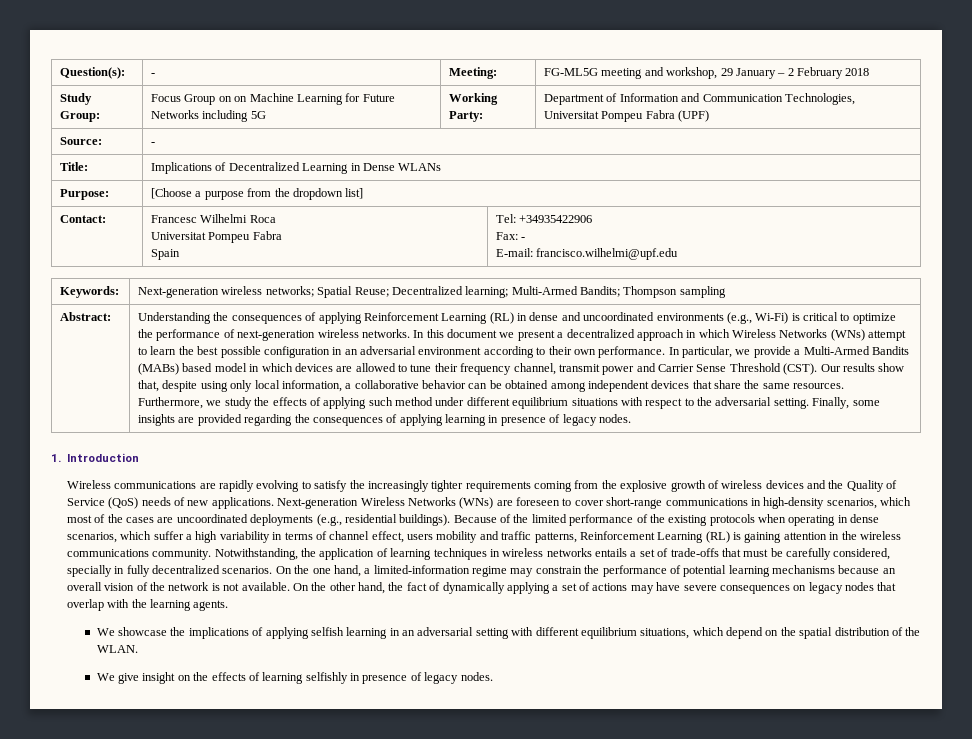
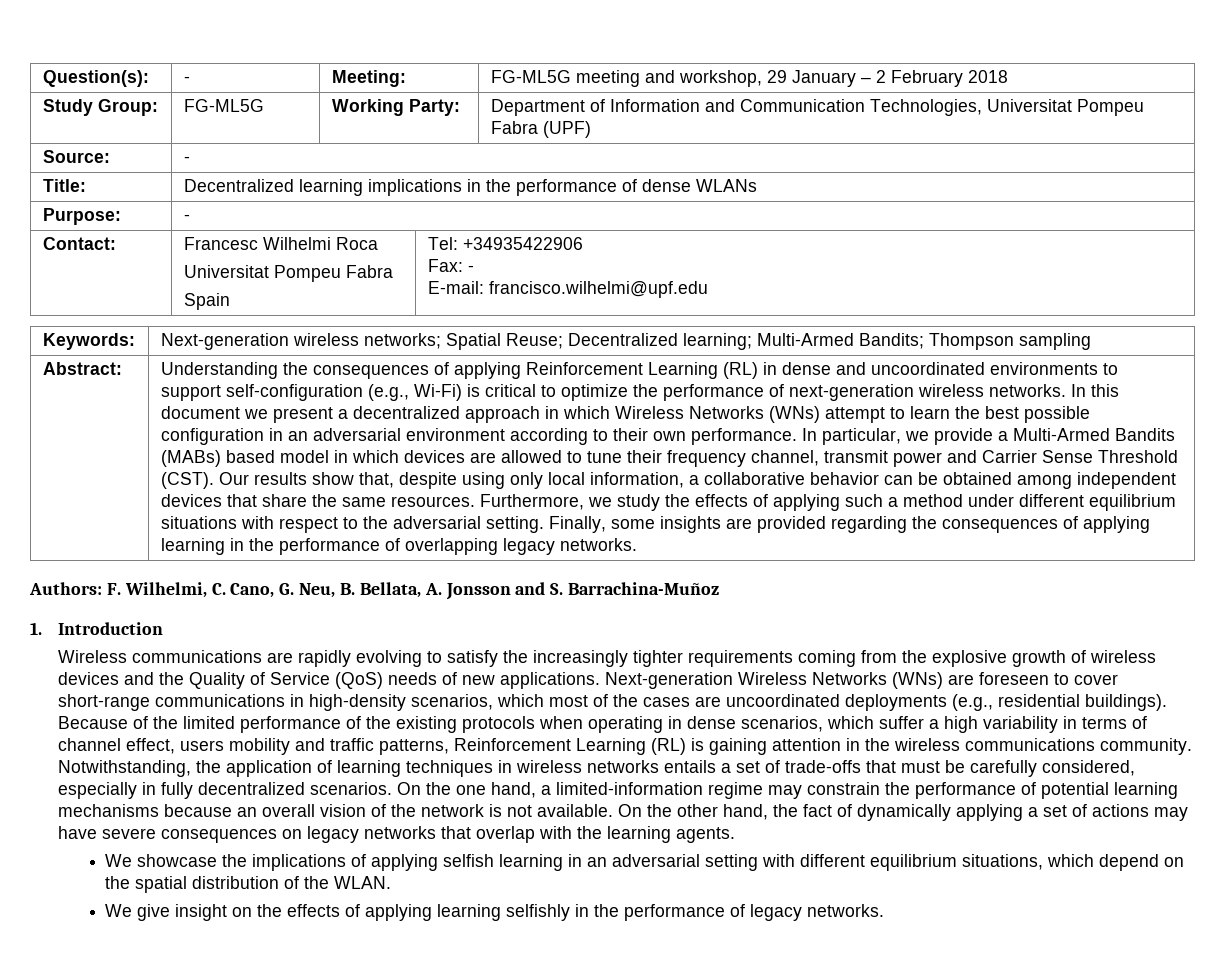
[151,93,395,105] [151,110,266,122] Focus Group on on Machine Learning for Future Networks including 5G -> [183,99,264,112] FG-ML5G
[151,162,442,174] [60,189,110,200] [151,188,364,200] Implications of Decentralized Learning in Dense WLANs // Purpose: | [Choose a purpose from the dropdown list] -> [183,179,757,196] [42,208,121,225] [183,214,190,221] Decentralized learning implications in the performance of dense WLANs // Purpose: | -
(724, 317) none -> [1102,363,1118,375] [160,384,363,401] to support self-configuration
(393, 401) none -> [887,497,898,507] a
[500,414,631,426] presence of legacy nodes. -> [248,538,637,555] [29,582,720,600] the performance of overlapping legacy networks. // Authors: F. Wilhelmi, C. Cano, G. Neu, B. Bellata, A. Jonsson and S. Barrachina-Muñoz
[66,565,112,577] specially -> [58,782,138,799] especially
[845,582,875,591] nodes -> [364,826,437,839] networks
(260, 676) none -> [365,904,433,921] applying
[362,672,493,684] presence of legacy nodes. -> [594,904,885,921] the performance of legacy networks.

